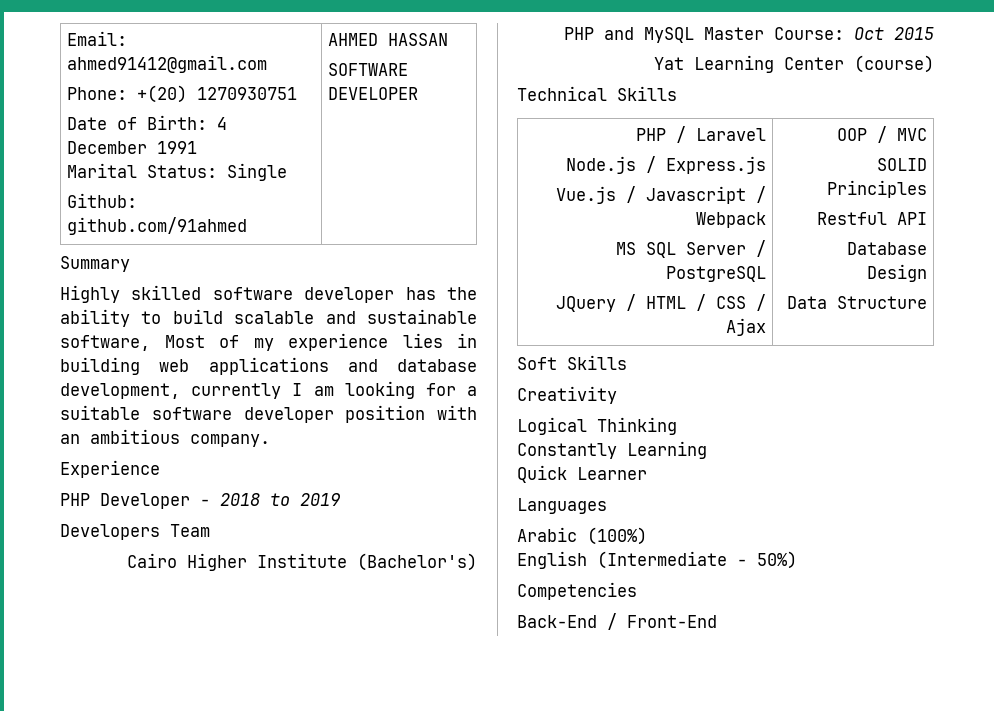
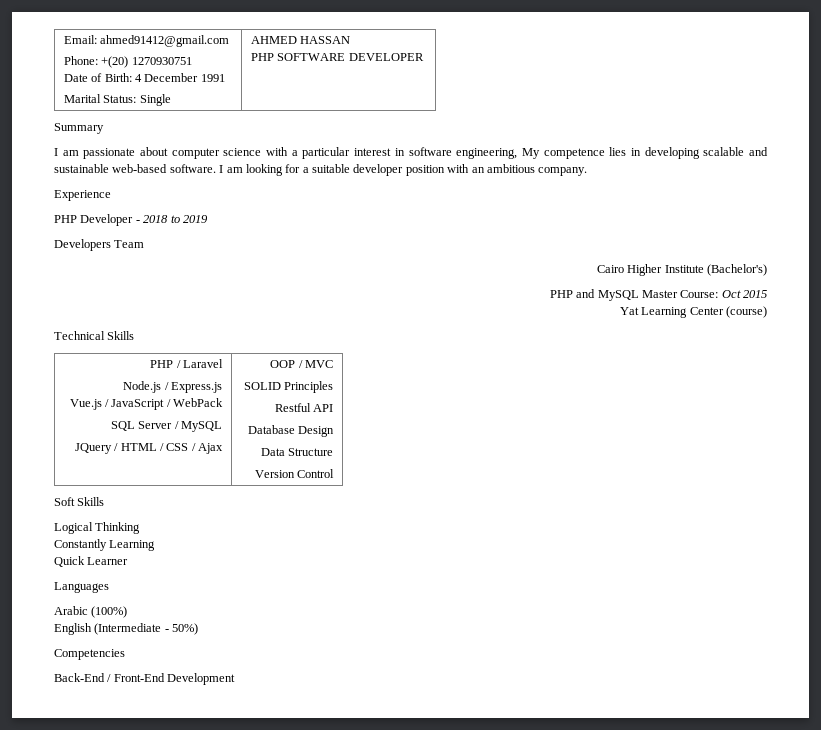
[67,193,138,208] [67,217,248,235] // Github: github.com/91ahmed -> (171, 100) none
(449, 39) none -> [250,53,274,61] PHP
[60,285,477,303] [60,309,477,327] [60,333,477,351] [60,357,477,375] [60,383,282,399] Highly skilled software developer has the ability to build scalable and sustainable software, Most of my experience lies in building web applications and database development, currently -> [54,147,769,159] [54,164,216,173] I am passionate about computer science with a particular interest in software engineering, My competence lies in developing scalable and sustainable web-based software.
[151,407,232,420] software -> (350, 168) none
[645,186,766,204] [695,212,766,228] [615,242,636,255] Javascript / Webpack // MS -> [111,398,224,410] JavaScript / WebPack //
[665,266,766,282] PostgreSQL -> [181,421,223,432] MySQL
(927, 302) none -> [254,469,335,478] // Version Control
[517,386,617,404] // Creativity -> (105, 501) none
(717, 621) none -> [167,673,236,685] Development

